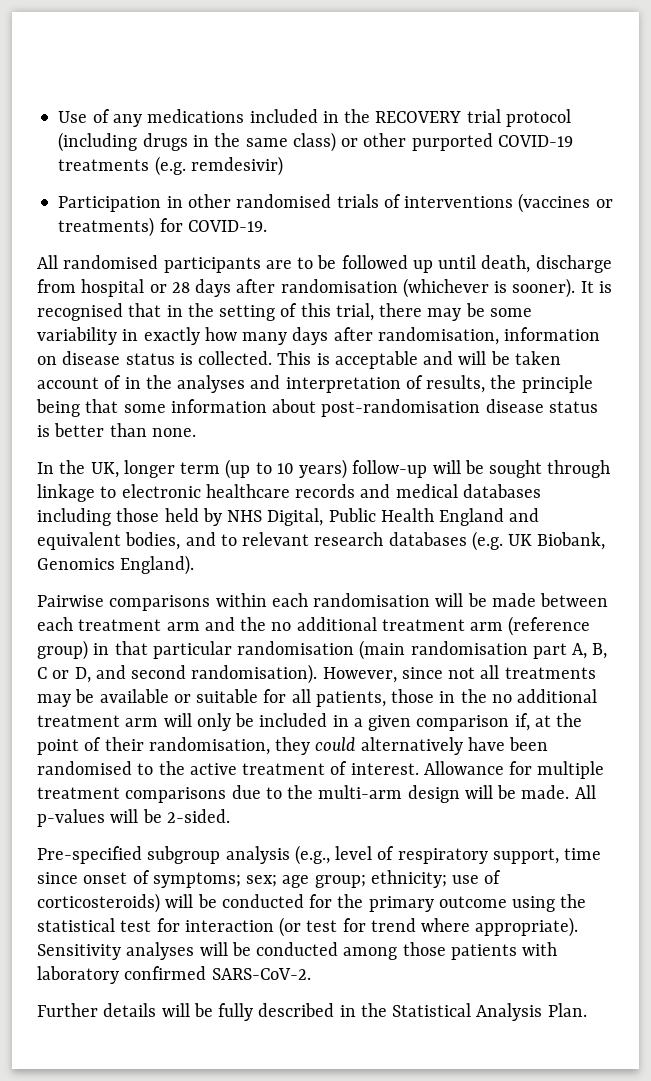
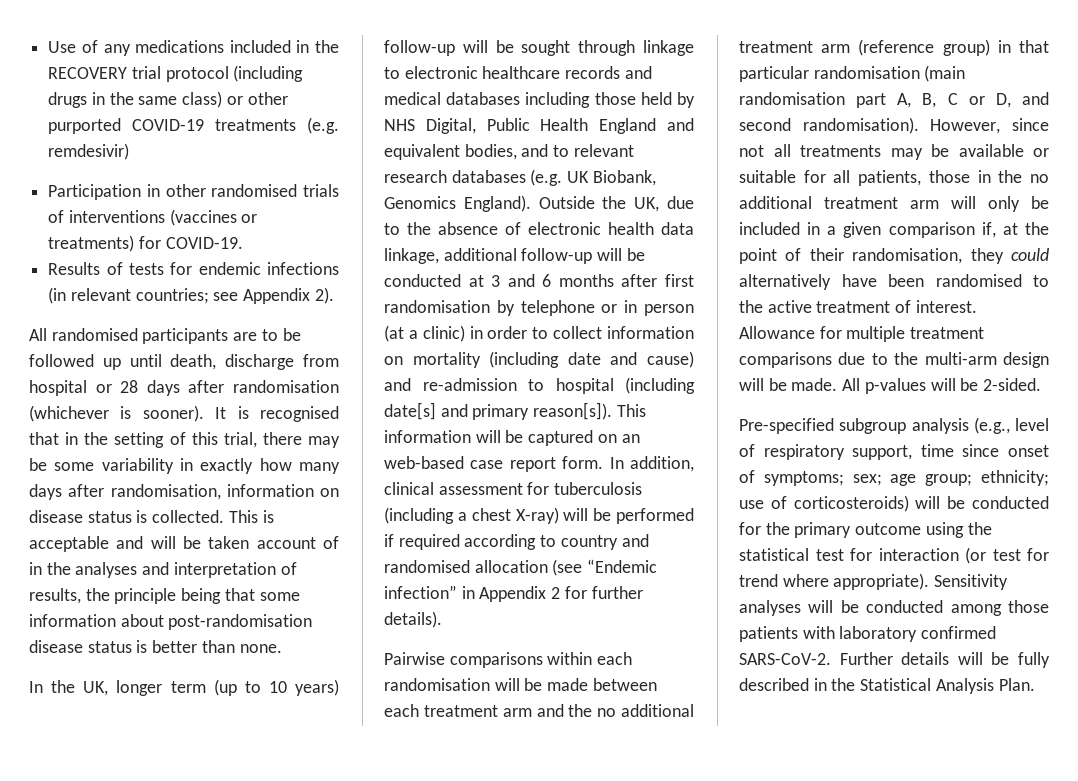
(267, 226) none -> [48,262,339,275] [48,287,334,304] // Results of tests for endemic infections (in relevant countries; see Appendix 2).
(195, 565) none -> [538,196,694,212] [384,222,694,235] [384,248,645,264] [384,274,694,287] [384,300,694,316] [384,325,694,342] [384,351,694,368] [384,377,695,394] [384,402,646,420] [384,430,640,446] [384,456,694,472] [384,482,643,495] [384,507,694,524] [384,534,649,550] [384,559,658,576] [384,585,643,602] [384,611,442,628] Outside the UK, due to the absence of electronic health data linkage, additional follow-up will be conducted at 3 and 6 months after first randomisation by telephone or in person (at a clinic) in order to collect information on mortality (including date and cause) and re-admission to hospital (including date[s] and primary reason[s]). This information will be captured on an web-based case report form. In addition, clinical assessment for tuberculosis (including a chest X-ray) will be performed if required according to country and randomised allocation (see “Endemic infection” in Appendix 2 for further details).
(311, 974) // -> (831, 659) none

